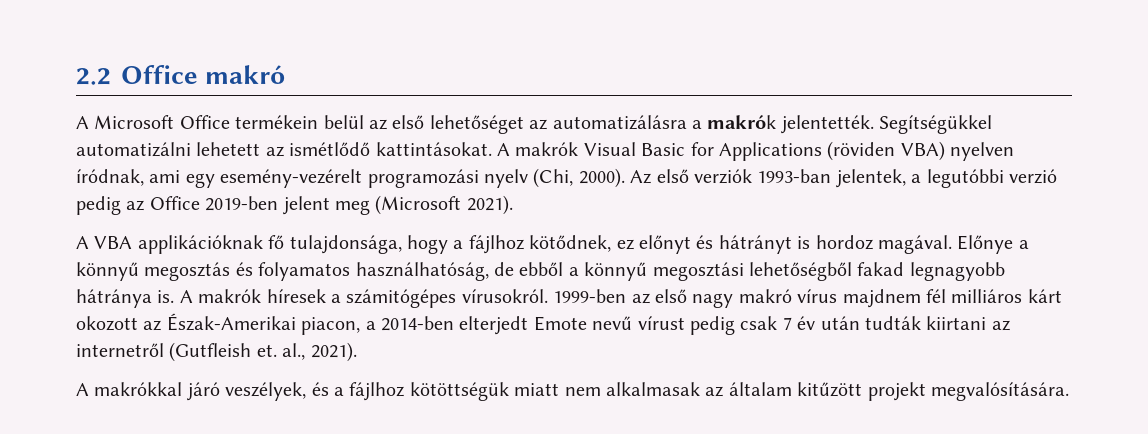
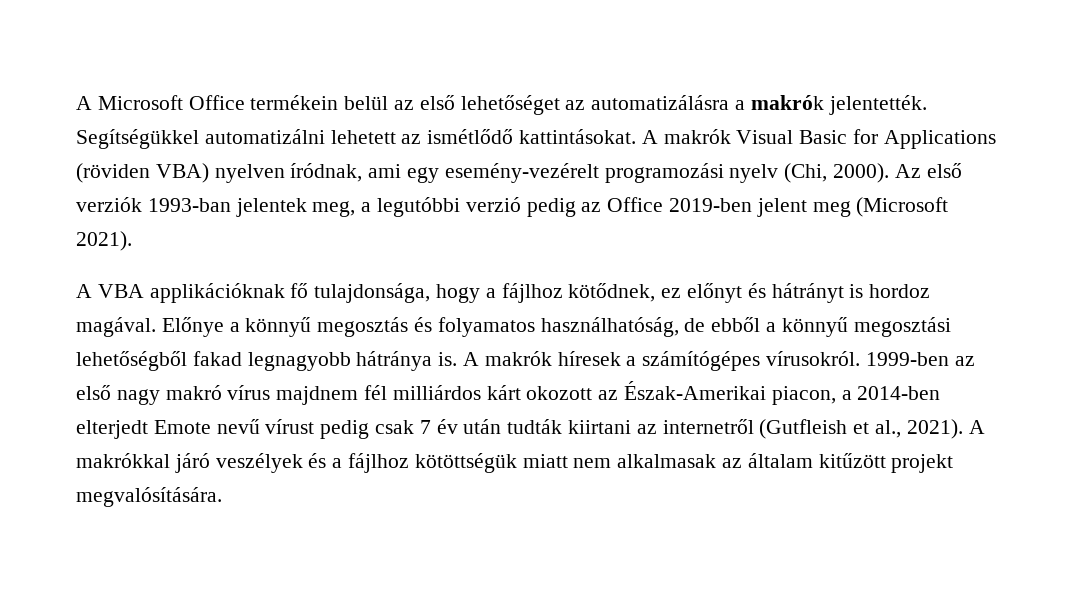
[76,65,286,85] 2.2 Office makró // -> (76, 103) none
[835,169,906,188] jelentek, -> [235,198,356,217] jelentek meg,
[346,289,457,308] számitógépes -> [642,351,761,371] számítógépes
[951,289,1023,303] milliáros -> [392,385,481,400] milliárdos
[256,344,277,357] et. -> [853,422,870,434] et
(357, 352) // -> (963, 429) none
[225,382,307,401] veszélyek, -> [215,453,303,473] veszélyek

